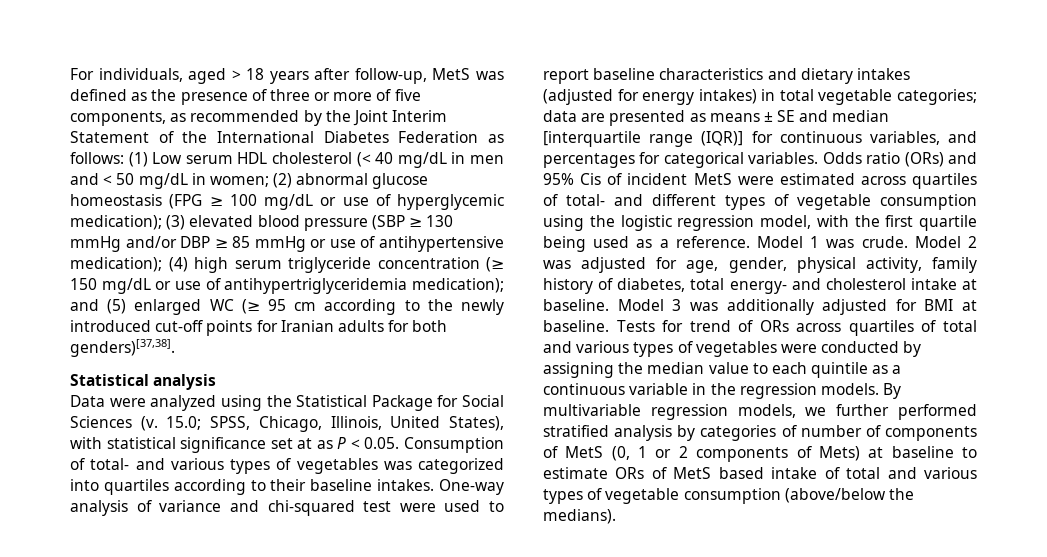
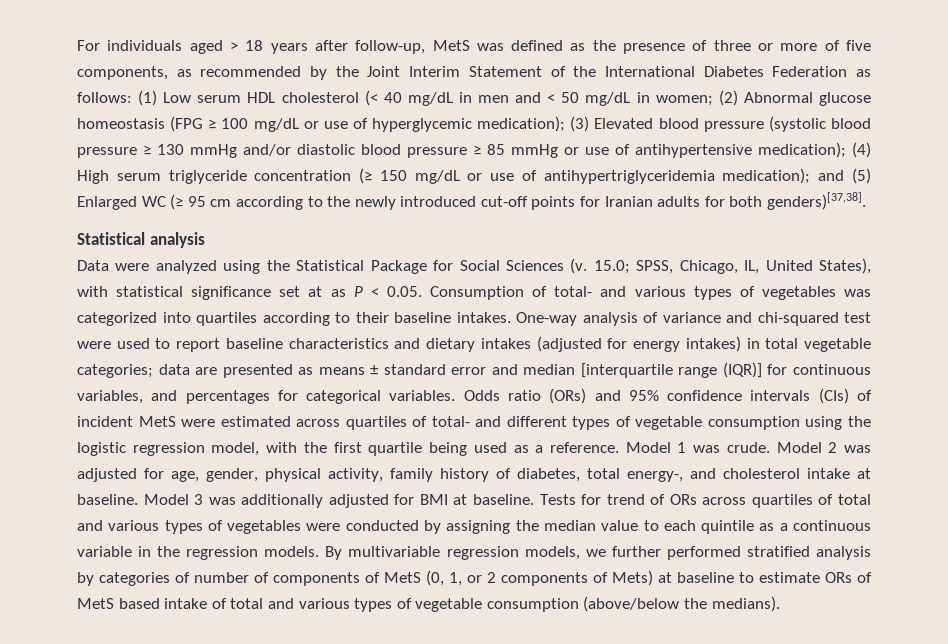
[98,68,183,82] individuals, -> [107,40,183,51] individuals
[296,173,369,185] abnormal -> [743,92,813,103] Abnormal
[189,215,405,231] elevated blood pressure (SBP -> [594,116,871,132] [77,147,137,158] Elevated blood pressure (systolic blood pressure
[180,236,211,248] DBP -> [297,144,467,158] diastolic blood pressure
[194,257,228,273] high -> [77,170,109,184] High
[134,299,202,315] enlarged -> [77,196,137,210] Enlarged
[330,416,382,430] Illinois, -> [744,260,760,274] IL,
[777,110,796,122] SE -> [383,364,487,375] standard error
[580,173,602,185] Cis -> [667,388,849,404] confidence intervals (CIs)
[729,281,787,294] energy- -> [627,471,683,482] energy-,
[638,446,648,458] 1 -> [449,572,462,586] 1,

